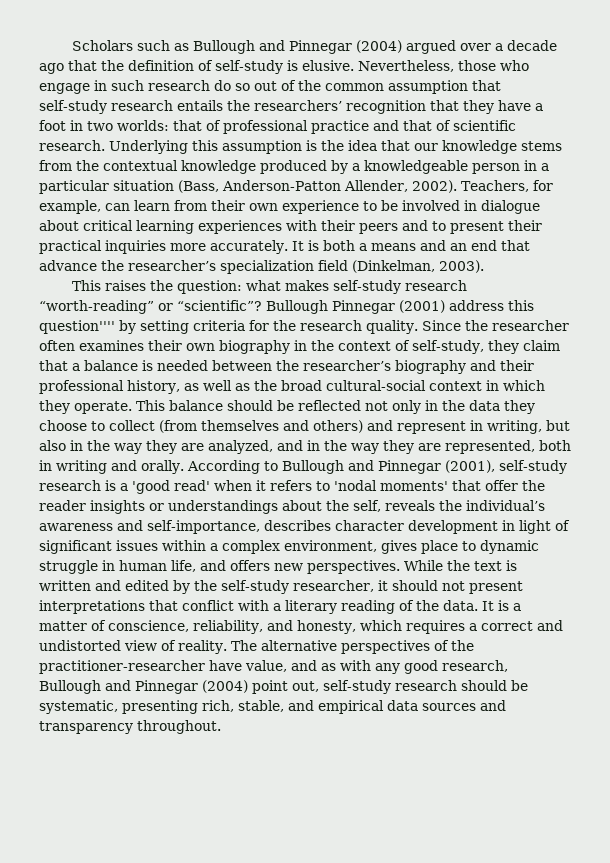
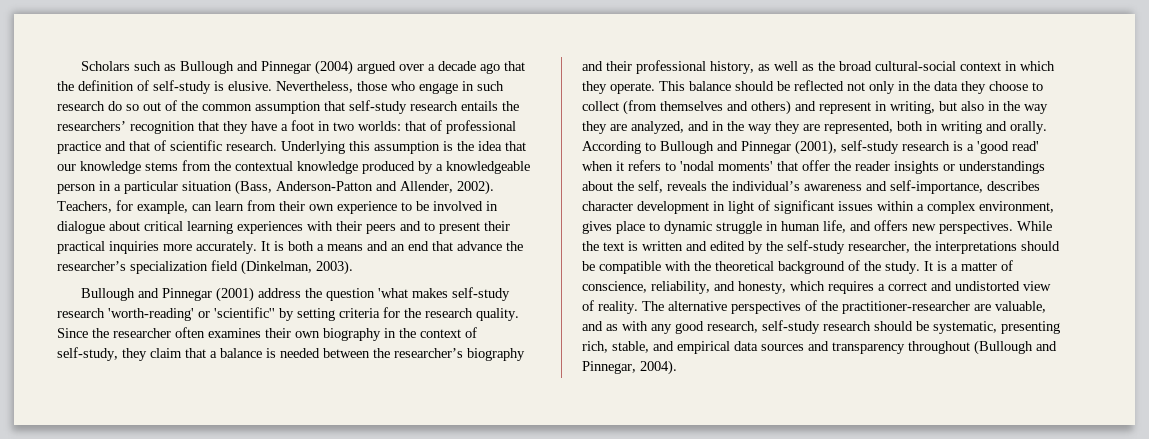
(341, 185) none -> [376,181,397,191] and
[71,280,467,294] [39,300,534,314] [39,320,115,334] This raises the question: what makes self-study research “worth-reading” or “scientific”? Bullough Pinnegar (2001) address this question'''' -> [81,287,511,302] [57,307,275,321] Bullough and Pinnegar (2001) address the question 'what makes self-study research 'worth-reading' or 'scientific''
[377,580,523,594] [39,600,478,614] it should not present interpretations that conflict with a literary reading of the data. -> [914,241,1060,254] [582,260,920,274] the interpretations should be compatible with the theoretical background of the study.
[209,660,287,672] have value, -> [974,301,1046,313] are valuable,
[39,680,319,694] Bullough and Pinnegar (2004) point out, -> (758, 327) none
[137,720,221,734] throughout. -> [908,340,1057,355] [582,360,677,375] throughout (Bullough and Pinnegar, 2004).

